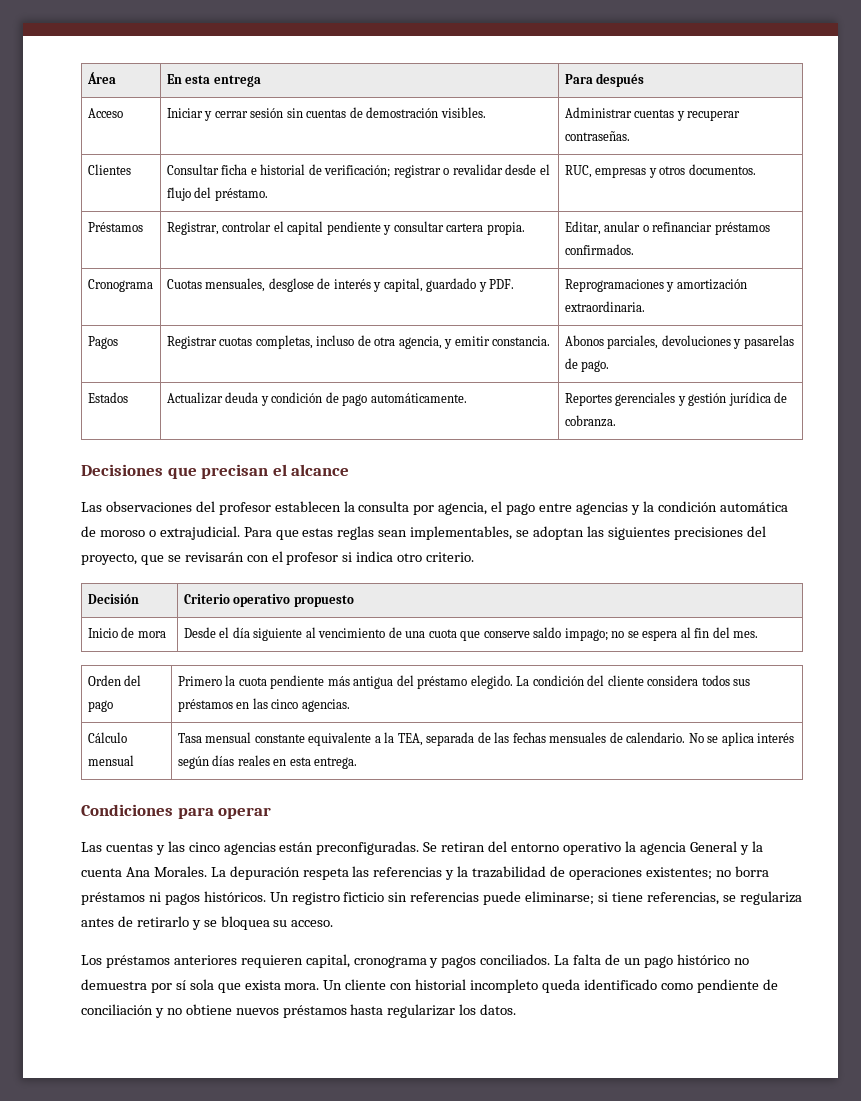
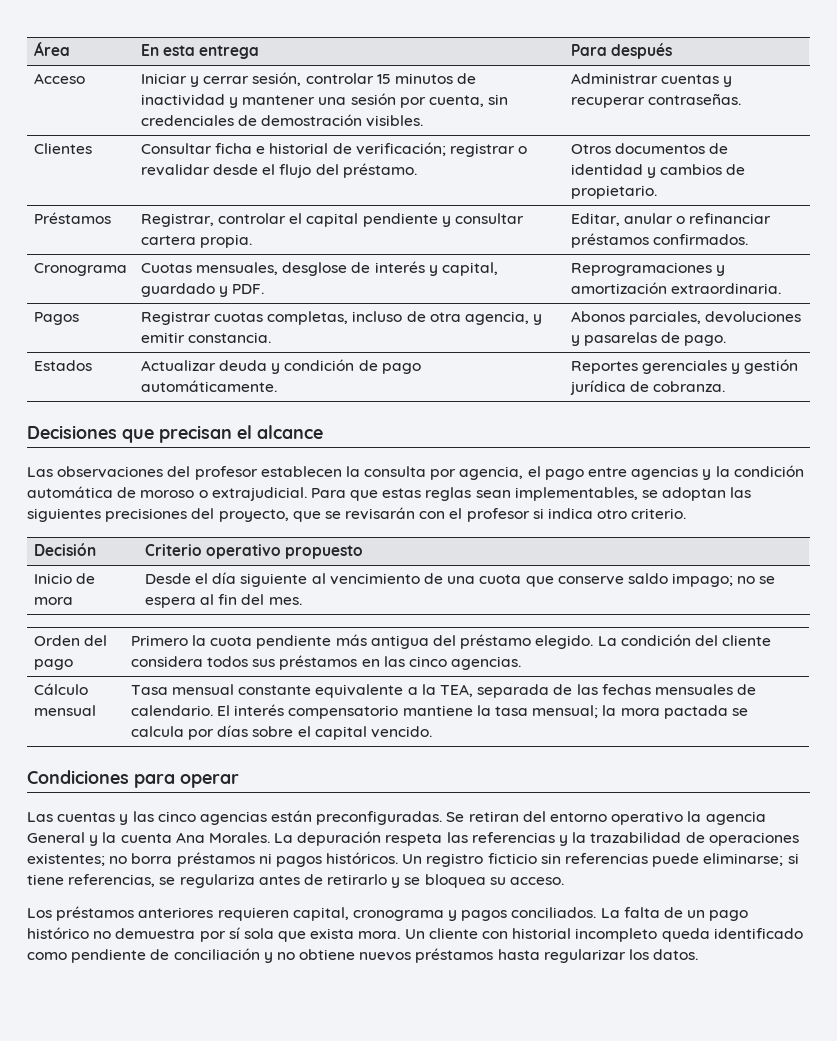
[250,108,347,118] sesión sin cuentas -> [252,72,477,86] [140,93,509,108] [140,115,234,126] sesión, controlar 15 minutos de inactividad y mantener una sesión por cuenta, sin credenciales
[564,164,756,178] RUC, empresas y otros documentos. -> [570,143,729,154] [570,164,746,178] [570,185,657,199] Otros documentos de identidad y cambios de propietario.
[688,732,795,746] [177,755,358,769] No se aplica interés según días reales en esta entrega. -> [217,704,748,719] [130,725,433,740] El interés compensatorio mantiene la tasa mensual; la mora pactada se calcula por días sobre el capital vencido.

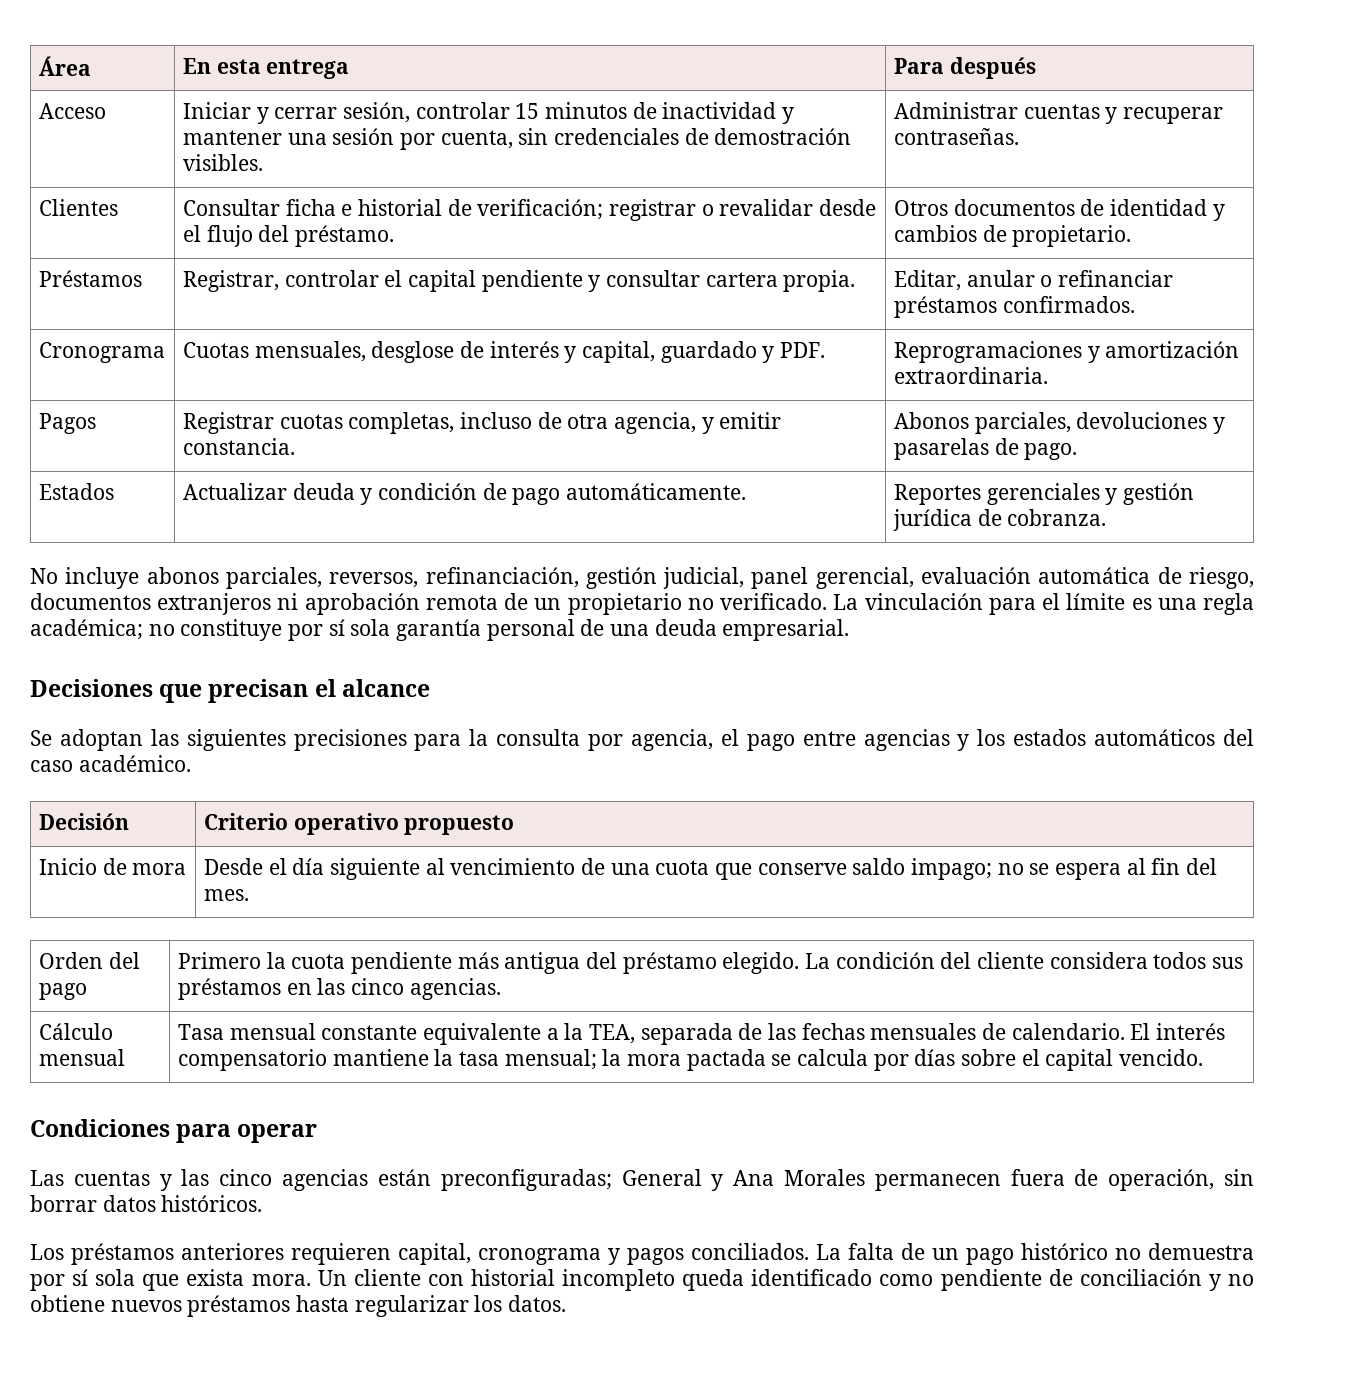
(726, 386) none -> [30,567,1254,589] [30,593,1255,615] [30,619,850,641] // No incluye abonos parciales, reversos, refinanciación, gestión judicial, panel gerencial, evaluación automática de riesgo, documentos extranjeros ni aprobación remota de un propietario no verificado. La vinculación para el límite es una regla académica; no constituye por sí sola garantía personal de una deuda empresarial.
[27,466,342,480] Las observaciones del profesor establecen -> [30,729,462,751] Se adoptan las siguientes precisiones para
[715,465,804,477] [27,486,752,501] [27,507,687,522] la condición automática de moroso o extrajudicial. Para que estas reglas sean implementables, se adoptan las siguientes precisiones del proyecto, que se revisarán con el profesor si indica otro criterio. -> [977,729,1255,746] [30,755,191,772] los estados automáticos del caso académico.
[316,811,766,825] [27,831,799,846] [27,852,799,867] [27,874,565,888] preconfiguradas. Se retiran del entorno operativo la agencia General y la cuenta Ana Morales. La depuración respeta las referencias y la trazabilidad de operaciones existentes; no borra préstamos ni pagos históricos. Un registro ficticio sin referencias puede eliminarse; si tiene referencias, se regulariza antes de retirarlo y se bloquea su acceso. -> [440,1169,1254,1191] [30,1195,263,1212] preconfiguradas; General y Ana Morales permanecen fuera de operación, sin borrar datos históricos.

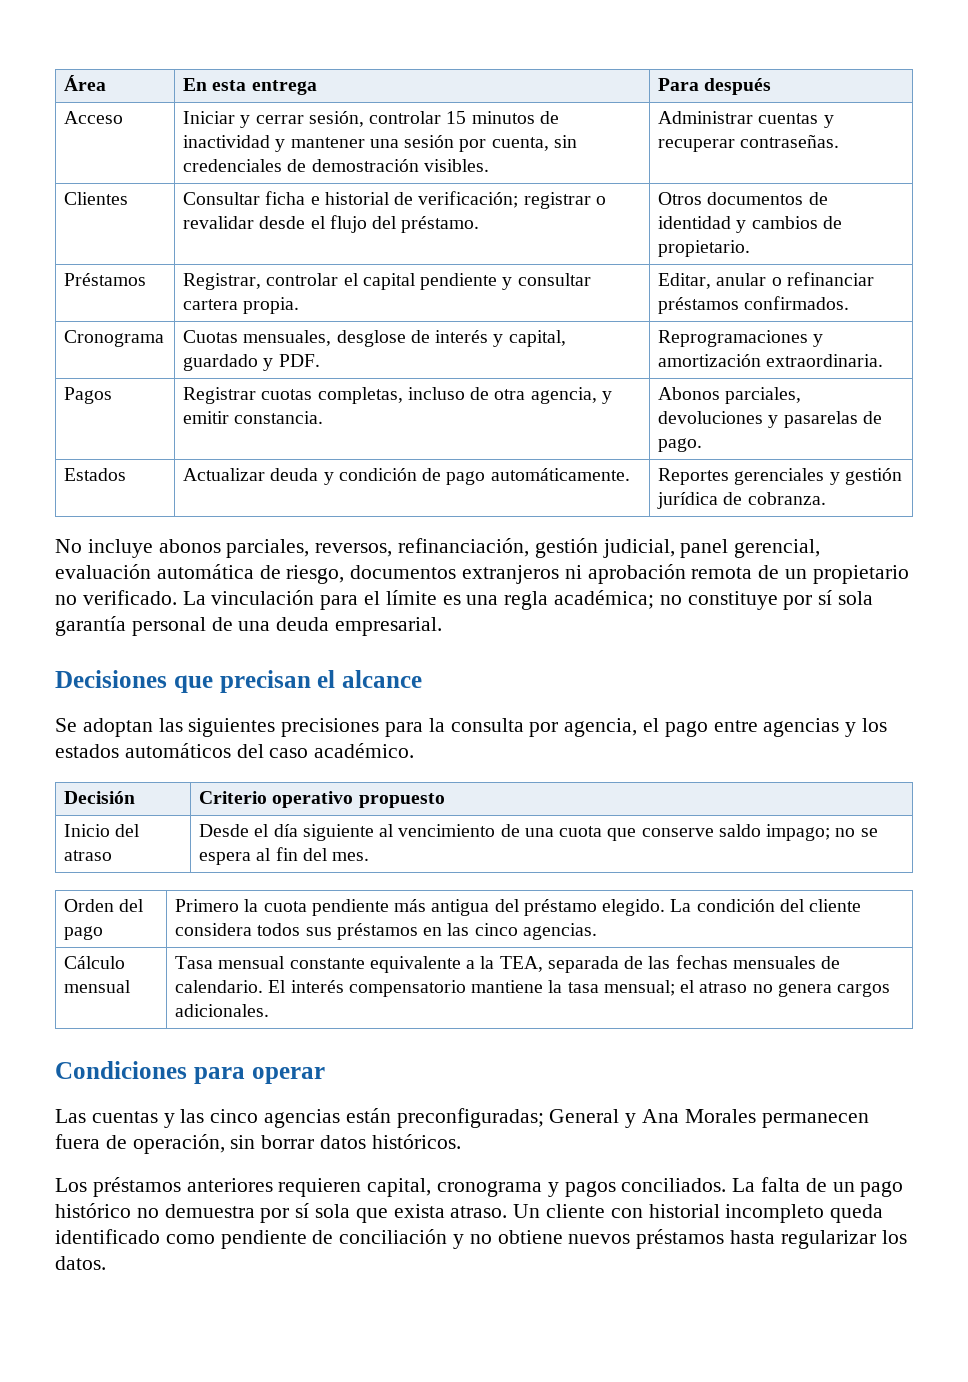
[102,858,187,875] de mora -> [115,824,141,837] [64,850,113,861] del atraso
[602,1049,1203,1071] la mora pactada se calcula por días sobre el capital vencido. -> [680,980,891,997] [175,1004,270,1017] el atraso no genera cargos adicionales.
[251,1274,311,1286] mora. -> [450,1206,508,1218] atraso.

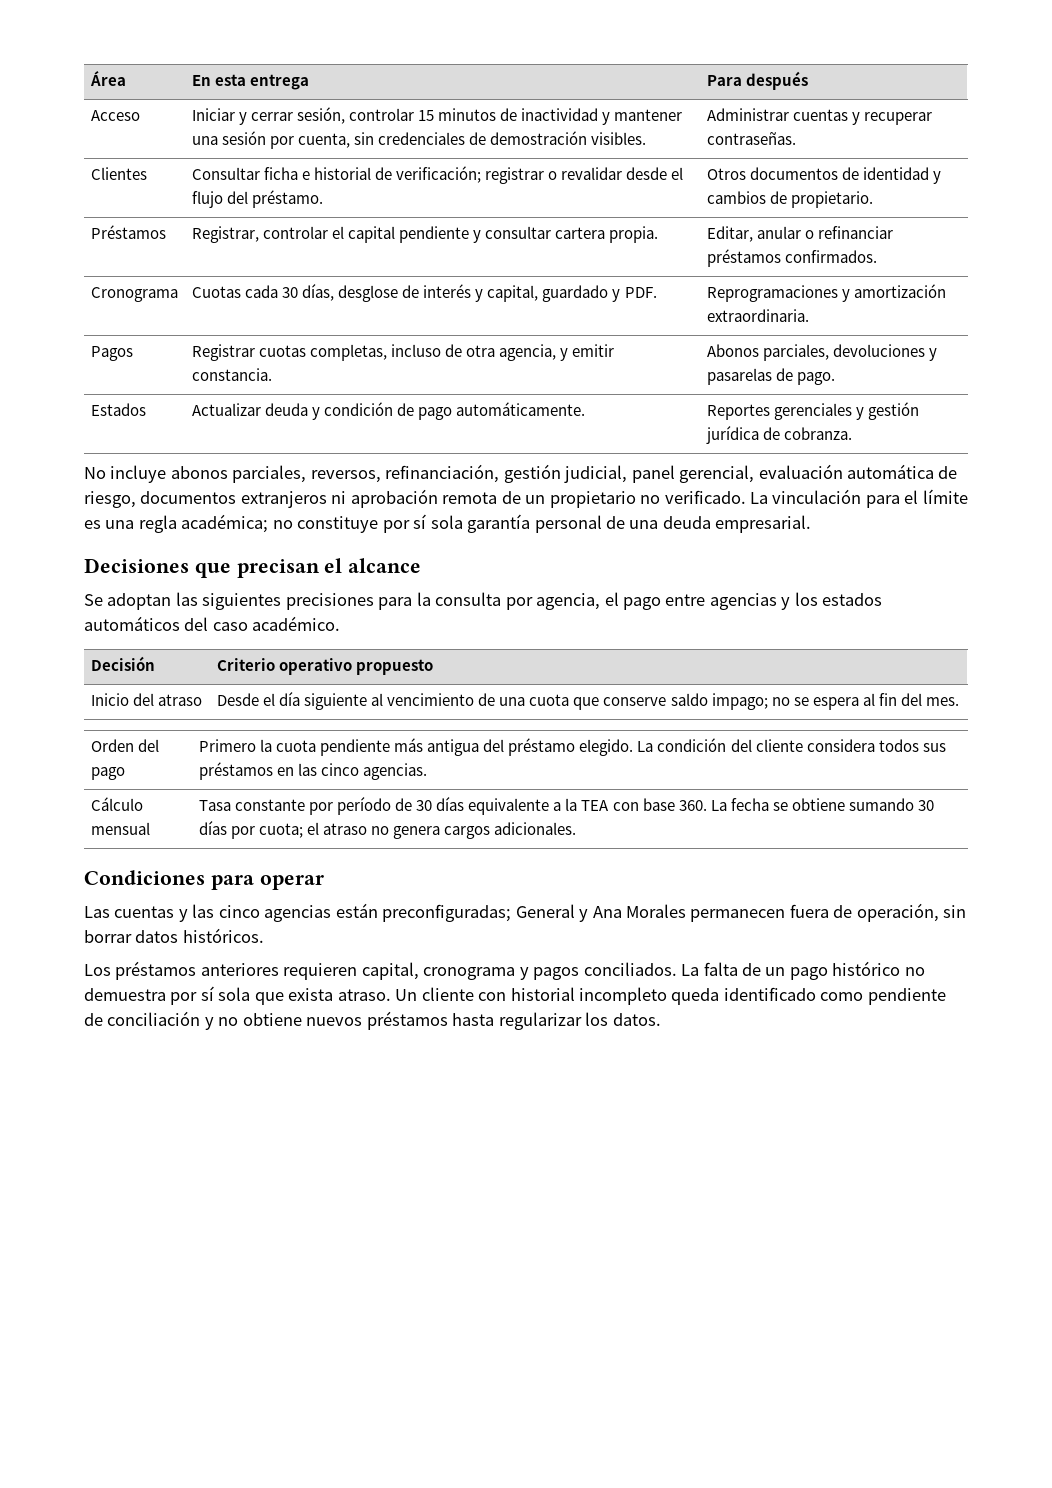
[243,330,332,346] mensuales, -> [245,284,335,301] cada 30 días,
[218,955,841,973] [175,980,675,997] mensual constante equivalente a la TEA, separada de las fechas mensuales de calendario. El interés compensatorio mantiene la tasa mensual; -> [235,797,934,815] [198,821,304,839] constante por período de 30 días equivalente a la TEA con base 360. La fecha se obtiene sumando 30 días por cuota;

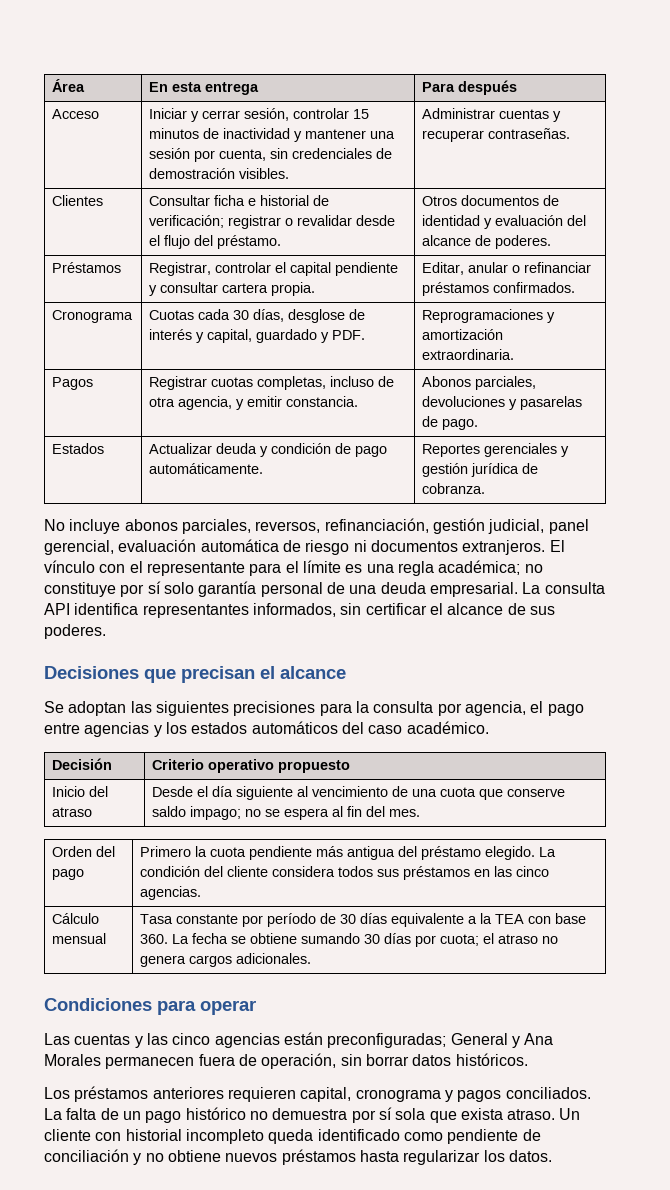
[706,191,874,208] cambios de propietario. -> [495,215,587,226] [422,235,552,249] evaluación del alcance de poderes.
[84,489,862,508] riesgo, documentos extranjeros ni aprobación remota de un propietario no verificado. La vinculación -> [305,540,565,555] [44,560,245,576] riesgo ni documentos extranjeros. El vínculo con el representante
[430,515,463,529] sola -> [163,582,194,594] solo
(812, 524) none -> [522,582,605,594] [44,603,555,618] [44,624,106,639] La consulta API identifica representantes informados, sin certificar el alcance de sus poderes.

